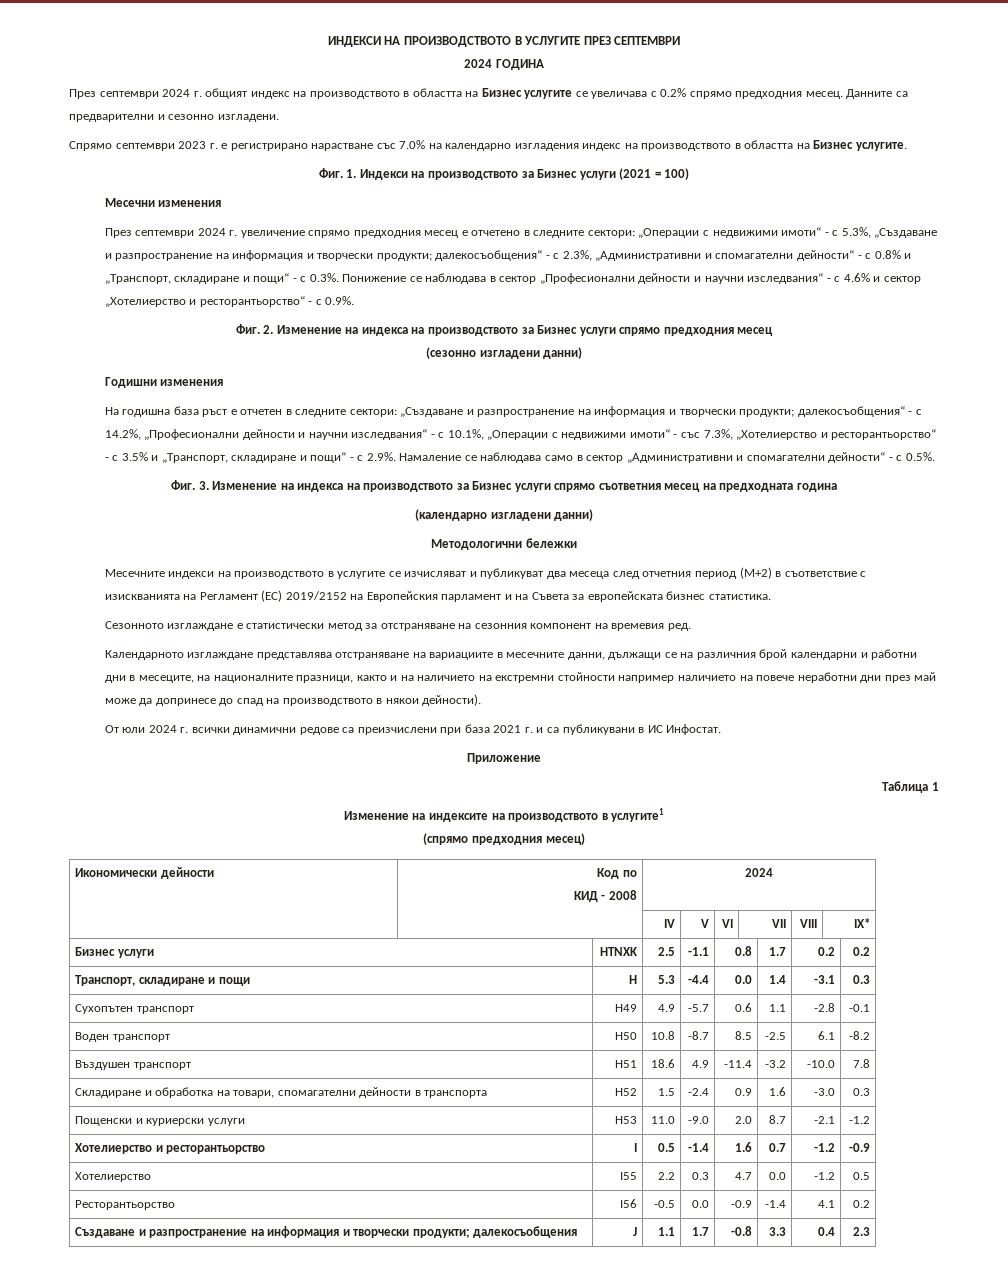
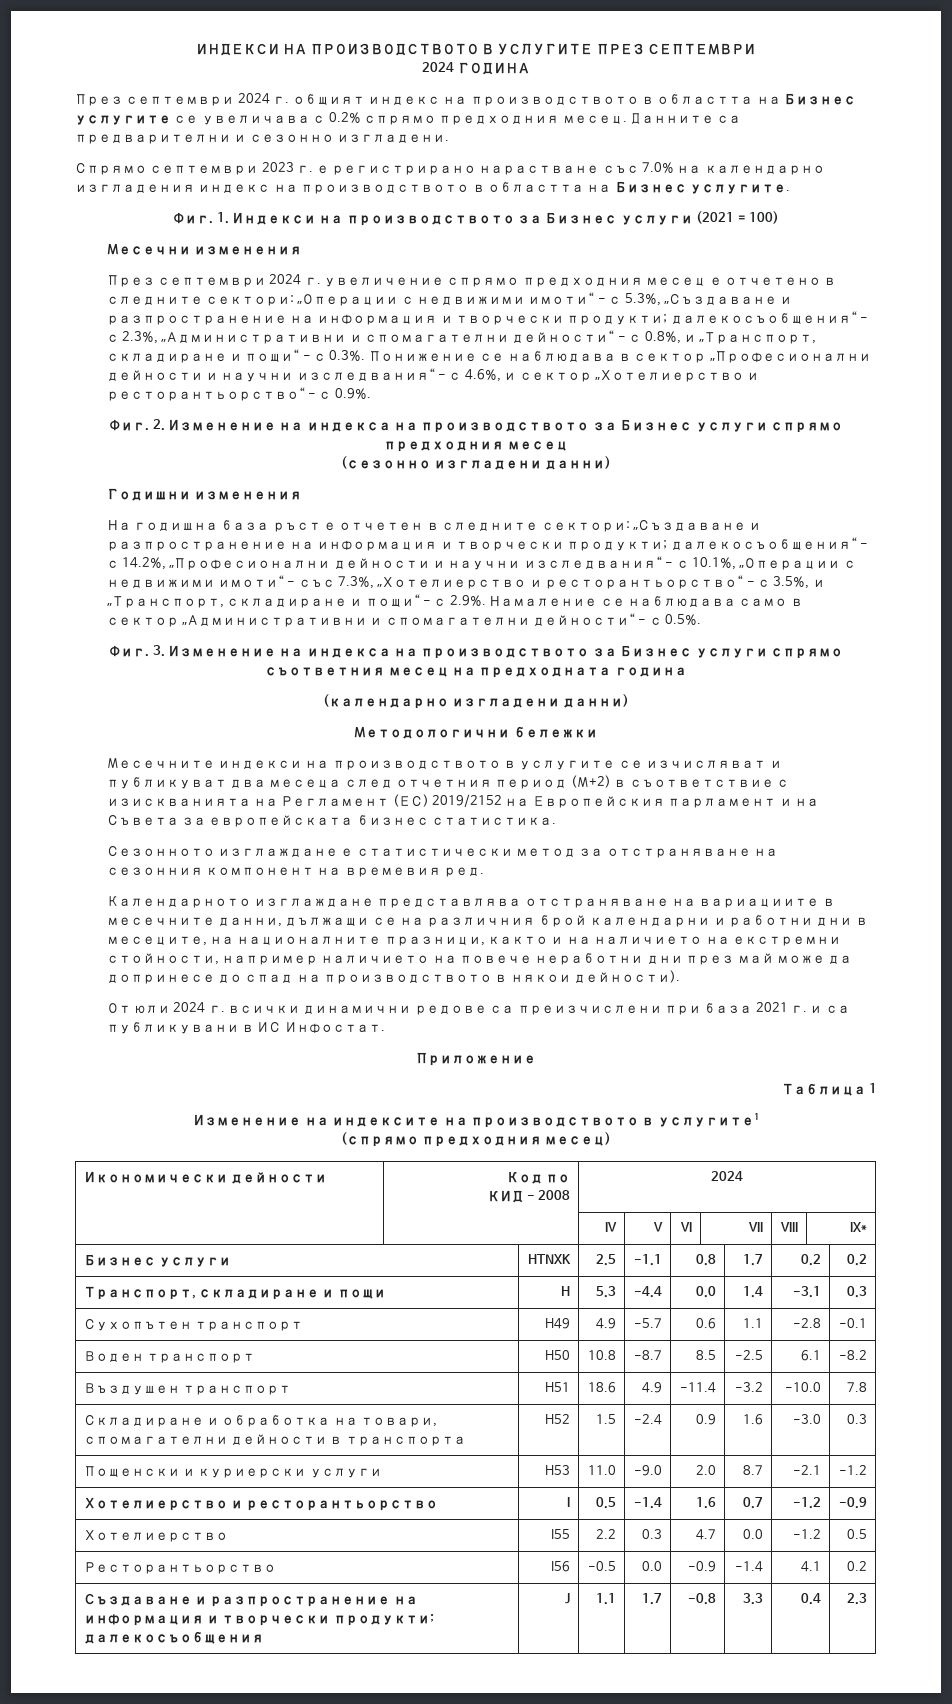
[874,250,901,259] 0.8% -> [644,331,681,344] 0.8%,
[843,273,870,282] 4.6% -> [464,369,501,382] 4.6%,
[121,452,148,461] 3.5% -> [773,576,810,589] 3.5%,
[557,672,615,681] стойности -> [106,953,219,965] стойности,

